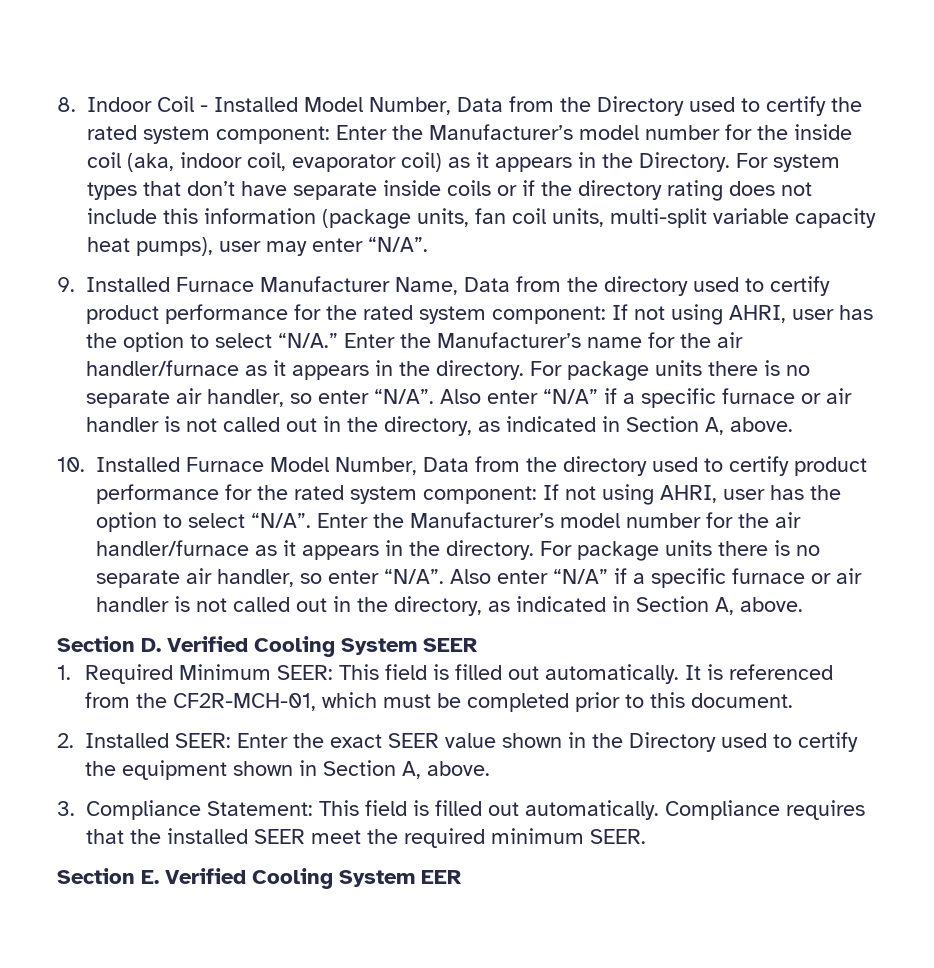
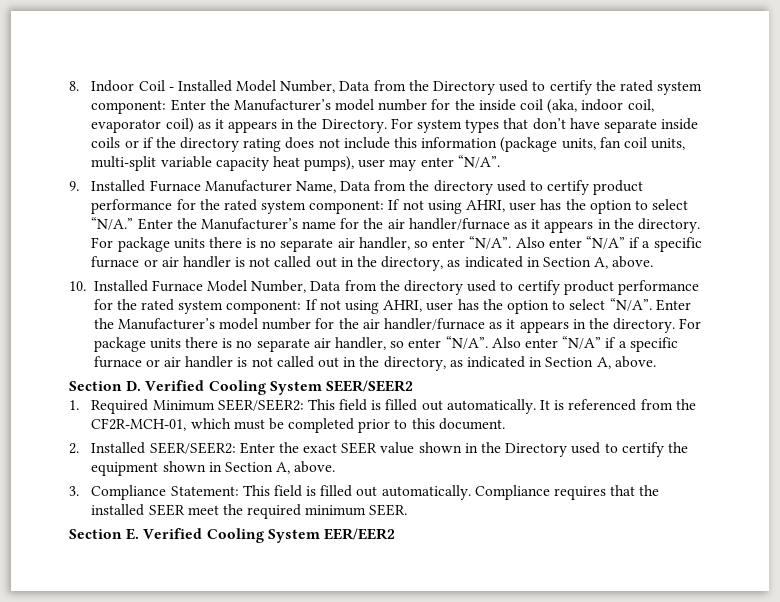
[423,638,478,652] SEER -> [325,380,413,392] SEER/SEER2
[277,665,334,680] SEER: -> [217,399,304,411] SEER/SEER2:
[175,733,232,748] SEER: -> [149,442,236,454] SEER/SEER2:
[421,870,462,884] EER -> [323,528,395,540] EER/EER2

